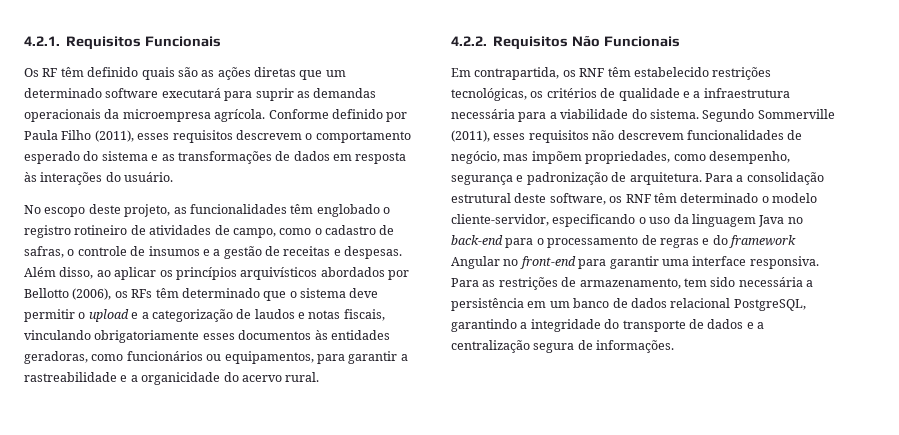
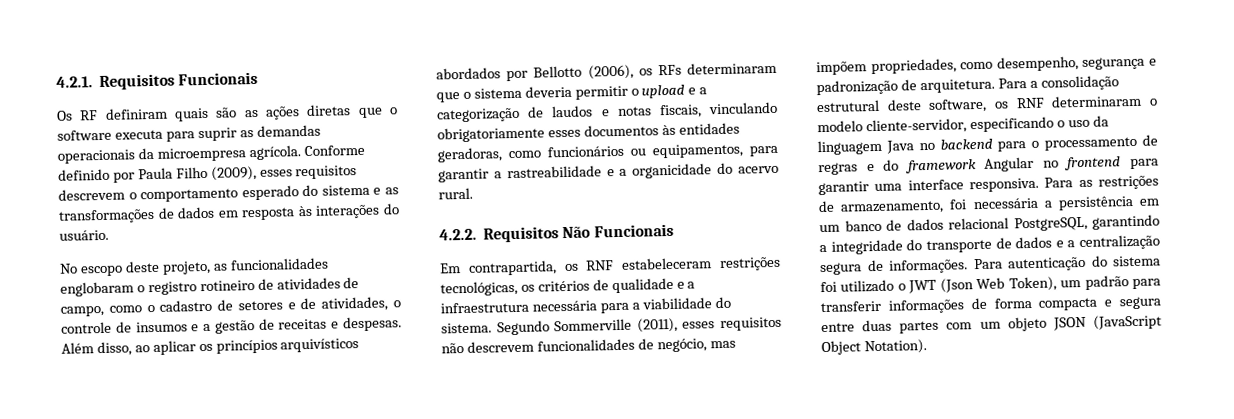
[60,67,139,77] têm definido -> [104,107,168,120] definiram
[325,70,346,77] [24,88,221,98] um determinado software executará -> [389,107,398,115] [57,129,163,141] o software executa
[94,130,134,142] (2011), -> [210,165,257,181] (2009),
[290,204,380,217] têm englobado -> [60,281,134,297] englobaram
[24,246,64,258] safras, -> [237,296,389,312] setores e de atividades,
[155,288,260,298] têm determinado -> [687,61,777,75] determinaram
[349,288,379,298] deve -> [524,85,572,98] deveria
[607,67,709,77] têm estabelecido -> [621,257,713,270] estabeleceram
[653,193,759,203] têm determinado -> [1051,94,1143,108] determinaram
[451,235,503,245] back-end -> [939,138,993,150] backend
[519,256,576,269] front-end -> [1064,156,1122,171] frontend
[683,277,736,287] tem sido -> [949,199,968,210] foi
(675, 346) none -> [973,255,1161,272] [820,275,1161,294] [820,296,1162,314] [821,314,1162,334] [821,339,927,356] Para autenticação do sistema foi utilizado o JWT (Json Web Token), um padrão para transferir informações de forma compacta e segura entre duas partes com um objeto JSON (JavaScript Object Notation).

